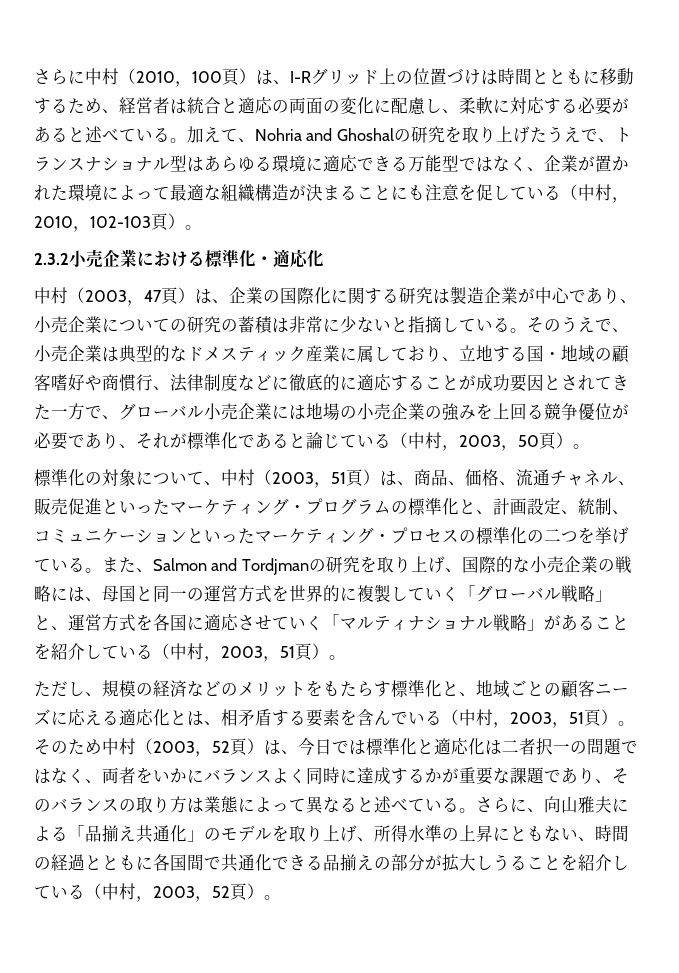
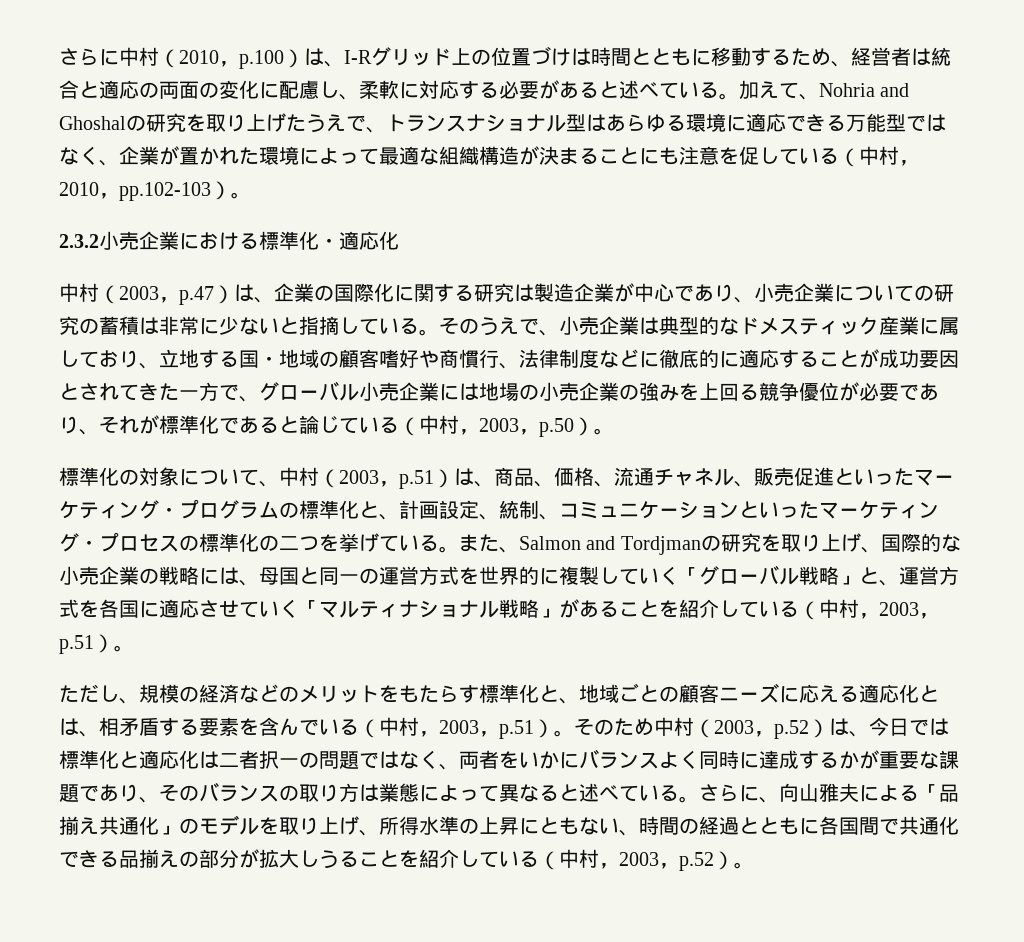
[192,68,240,86] 100頁 -> [239,50,284,69] p.100
[90,213,169,231] 102-103頁 -> [119,182,211,201] pp.102-103
[144,287,179,305] 47頁 -> [179,286,214,305] p.47
[518,432,557,450] 50頁 -> [539,418,574,437] p.50
[331,469,364,487] 51頁 -> [399,470,434,489] p.51
[280,643,313,661] 51頁 -> [59,635,94,654] p.51
[569,709,602,727] 51頁 -> [499,720,534,739] p.51
[212,738,248,756] 52頁 -> [774,720,809,739] p.52
[212,883,248,901] 52頁 -> [679,852,714,871] p.52

